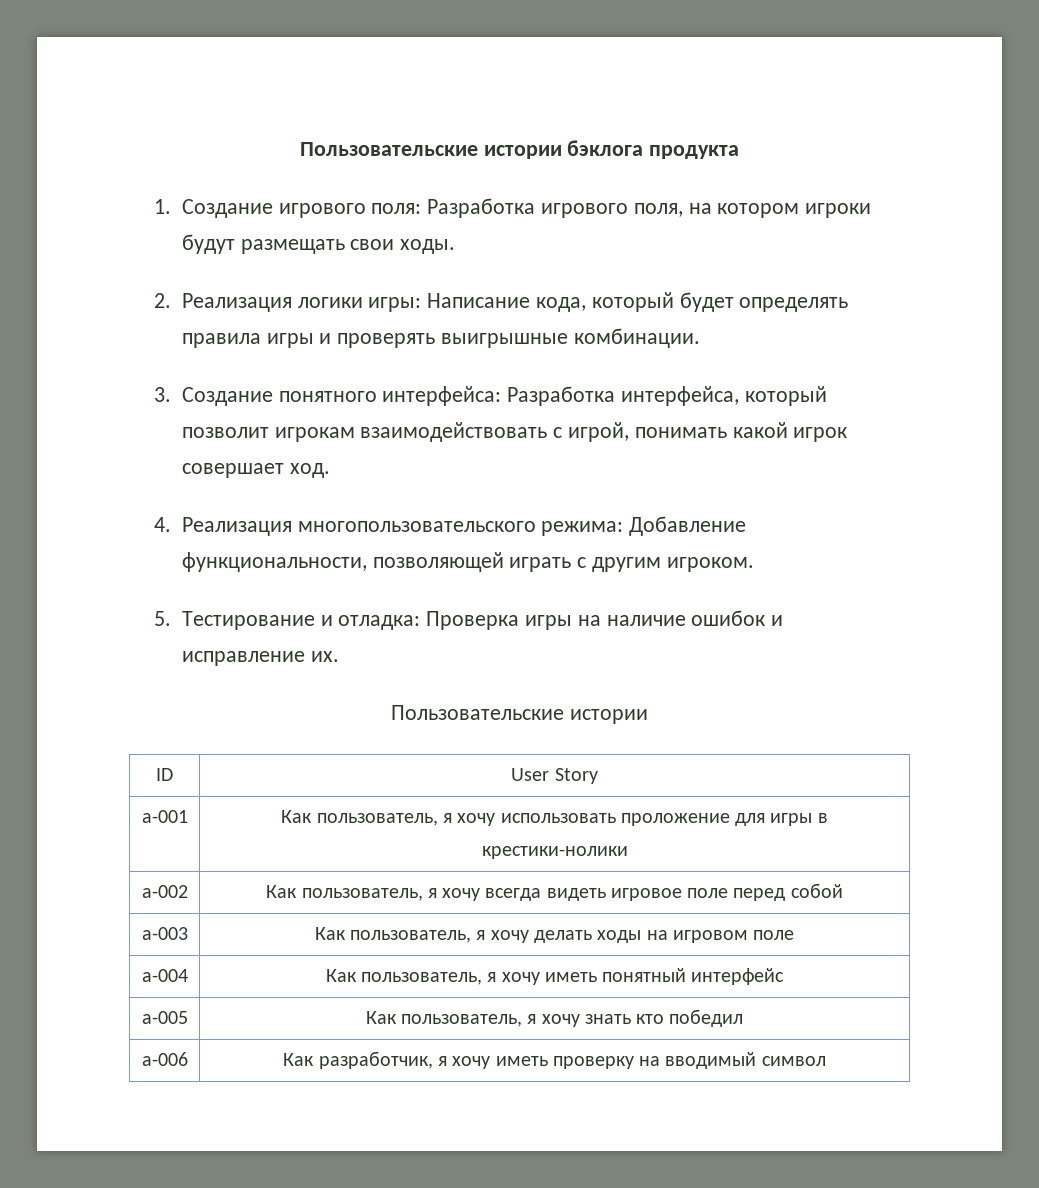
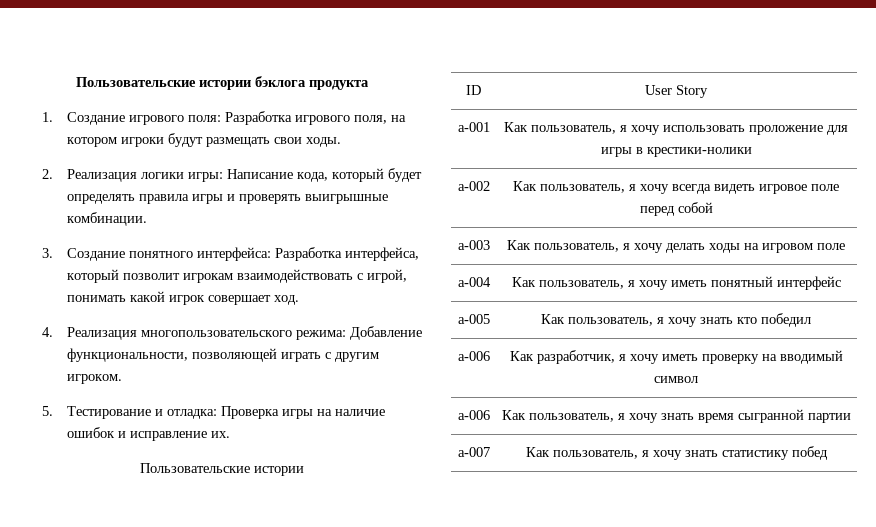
(826, 1061) none -> [457,410,490,420] [501,409,851,423] [457,447,490,457] [525,446,828,460] // а-006 | Как пользователь, я хочу знать время сыгранной партии // а-007 | Как пользователь, я хочу знать статистику побед

